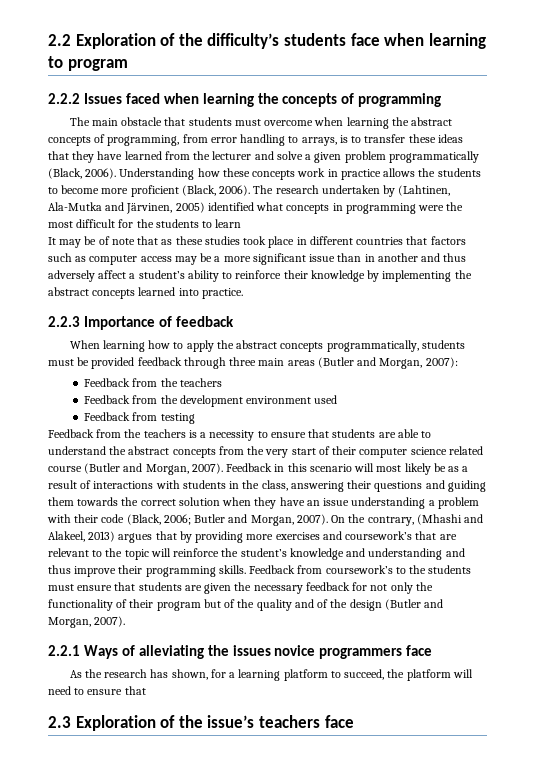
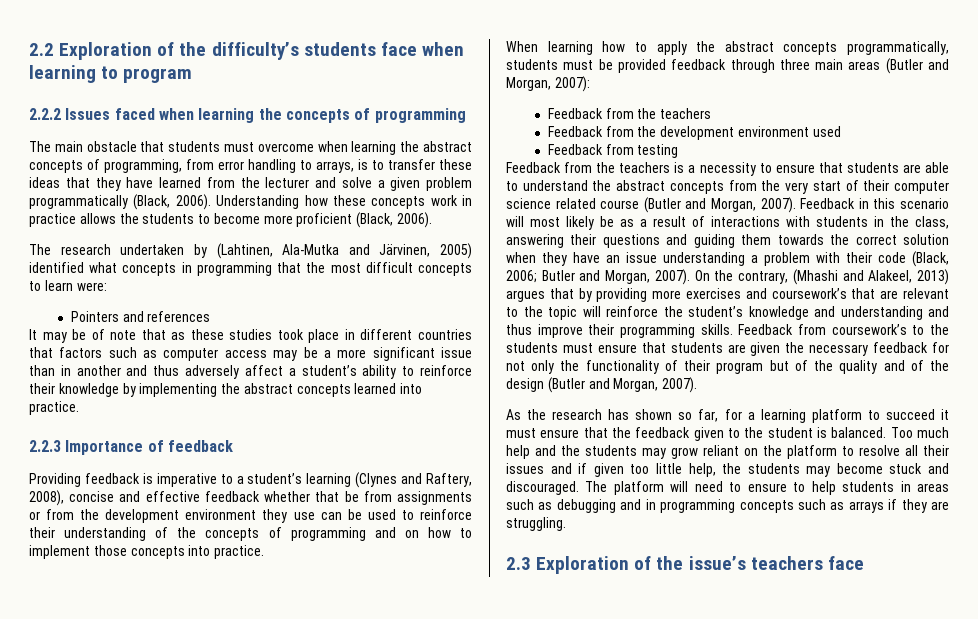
(251, 190) none -> (433, 220) //
[418,205,445,211] were -> [277,262,302,273] that
[118,219,199,228] for the students -> [418,263,473,276] concepts
(242, 223) none -> [76,282,107,291] [70,311,211,322] were: // Pointers and references
(234, 321) none -> [29,472,472,488] [29,490,473,506] [29,509,472,523] [29,527,473,541] [29,545,265,559] // Providing feedback is imperative to a student’s learning (Clynes and Raftery, 2008), concise and effective feedback whether that be from assignments or from the development environment they use can be used to reinforce their understanding of the concepts of programming and on how to implement those concepts into practice.
[48,645,433,659] // 2.2.1 Ways of alleviating the issues novice programmers face -> (698, 385) none
[171,669,208,680] shown, -> [635,409,719,422] shown so far,
[344,669,405,680] succeed, the -> [885,409,949,420] [506,427,949,441] [506,445,949,459] [506,463,949,477] [506,481,608,495] succeed it must ensure that the feedback given to the student is balanced. Too much help and the students may grow reliant on the platform to resolve all their issues and if given too little help, the students may become stuck and discouraged. The
[124,686,146,695] that -> [793,481,949,495] [506,499,950,513] [506,517,566,531] to help students in areas such as debugging and in programming concepts such as arrays if they are struggling.

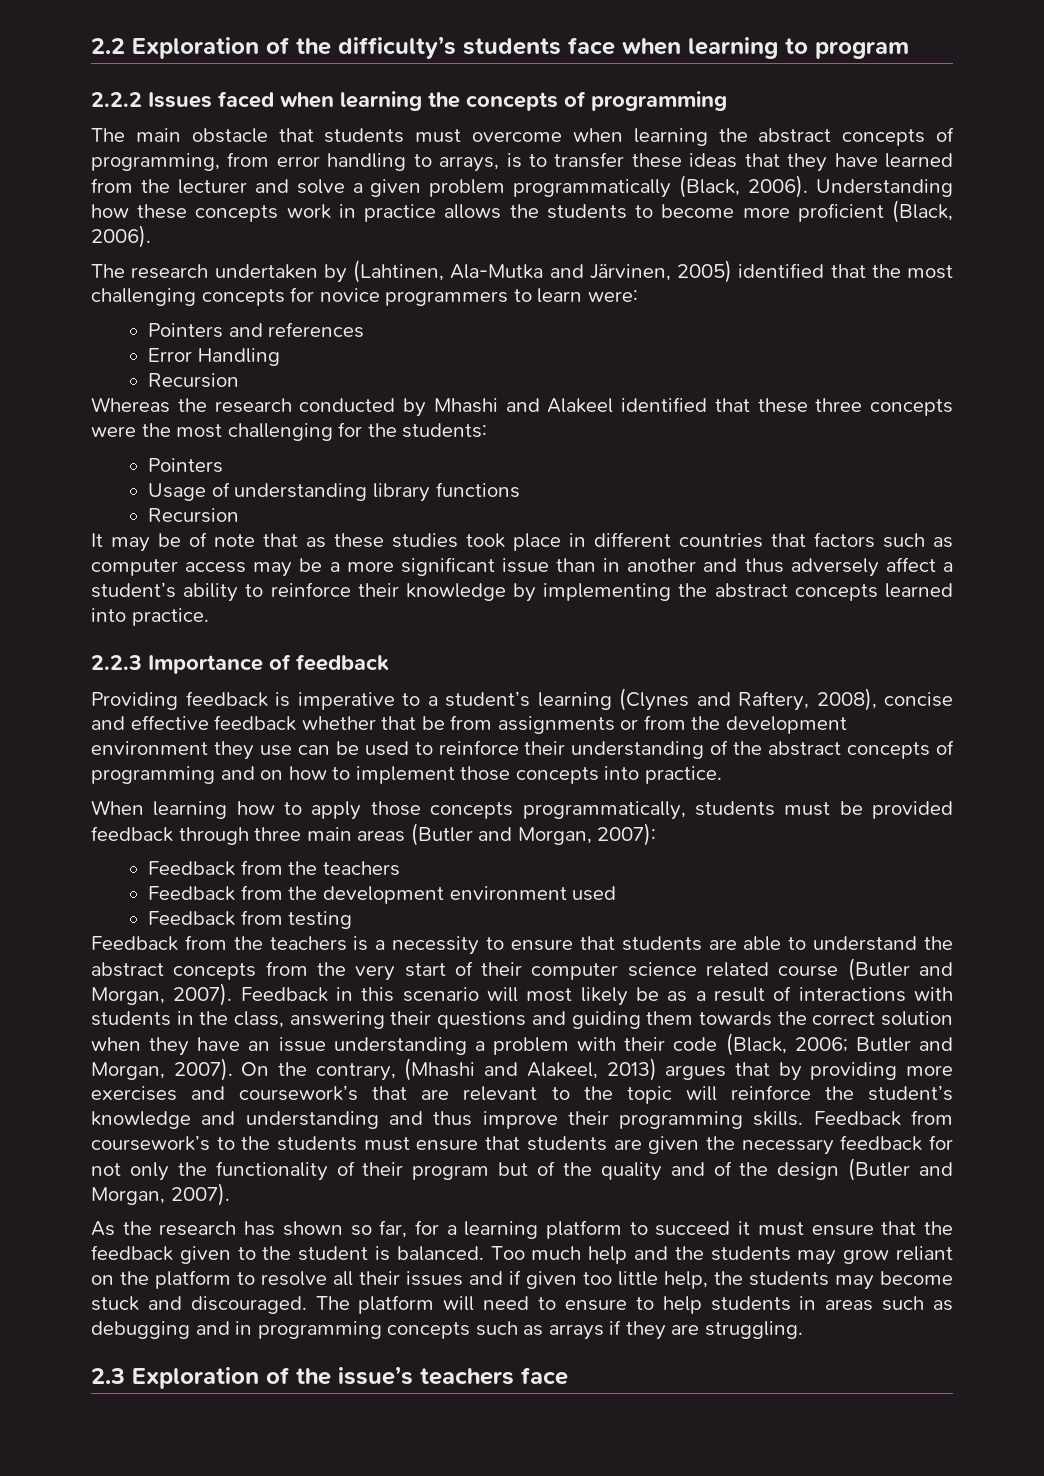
[89,262,473,276] what concepts in programming that the most difficult concepts -> [830,264,953,279] [91,287,509,306] that the most challenging concepts for novice programmers
(211, 316) none -> [148,348,280,366] [148,373,240,388] [91,397,953,417] [91,422,488,441] [148,458,224,473] [148,482,520,502] [148,508,240,523] // Error Handling // Recursion // Whereas the research conducted by Mhashi and Alakeel identified that these three concepts were the most challenging for the students: // Pointers // Usage of understanding library functions // Recursion
(197, 532) none -> [768,741,842,756] abstract
[696,41,774,52] the abstract -> [370,801,421,816] those

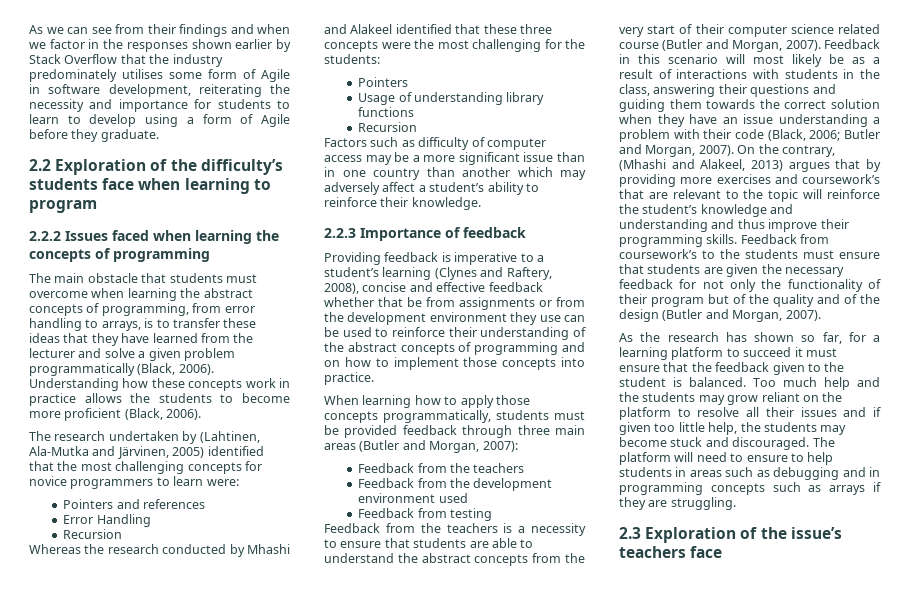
(91, 46) none -> [29,24,290,37] [29,39,291,52] [29,54,223,67] [29,69,290,82] [29,84,290,97] [29,99,290,112] [29,114,290,127] [29,129,159,142] As we can see from their findings and when we factor in the responses shown earlier by Stack Overflow that the industry predominately utilises some form of Agile in software development, reiterating the necessity and importance for students to learn to develop using a form of Agile before they graduate. //
[91,532,953,552] It may be of note that as these studies took place in different countries that factors such as -> [324,137,485,150] Factors such as difficulty of
[627,558,784,573] another and thus -> [342,167,586,180] one country than another which may
[405,583,953,602] [91,608,209,626] knowledge by implementing the abstract concepts learned into practice. -> [411,197,481,210] knowledge.

